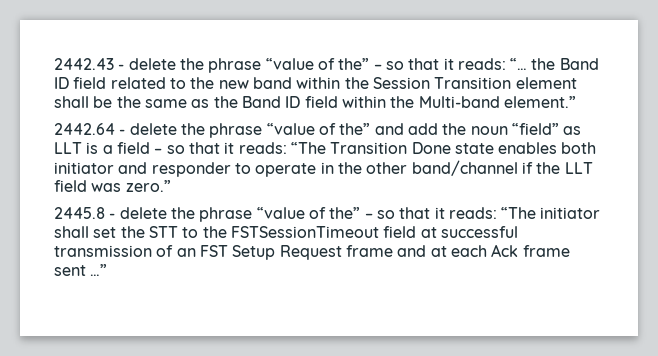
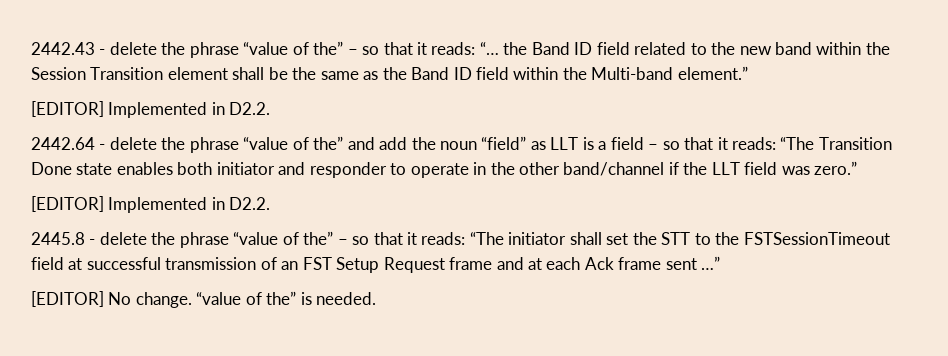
(576, 102) none -> [31,101,271,118] // [EDITOR] Implemented in D2.2.
(171, 186) none -> [31,196,271,213] // [EDITOR] Implemented in D2.2.
(108, 270) none -> [31,291,377,308] // [EDITOR] No change. “value of the” is needed.

